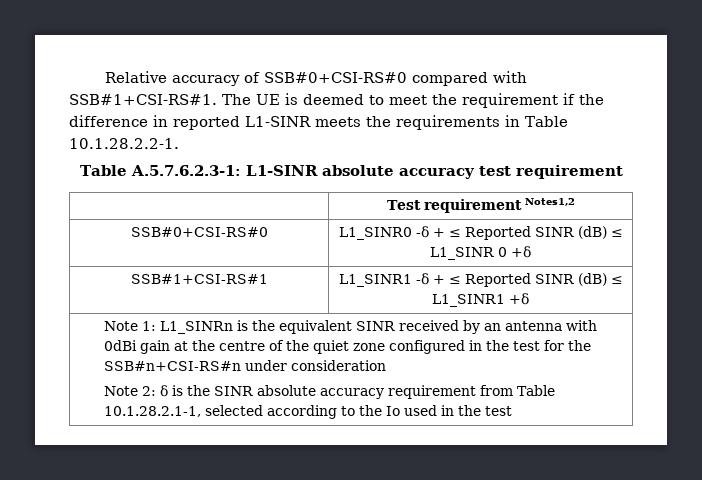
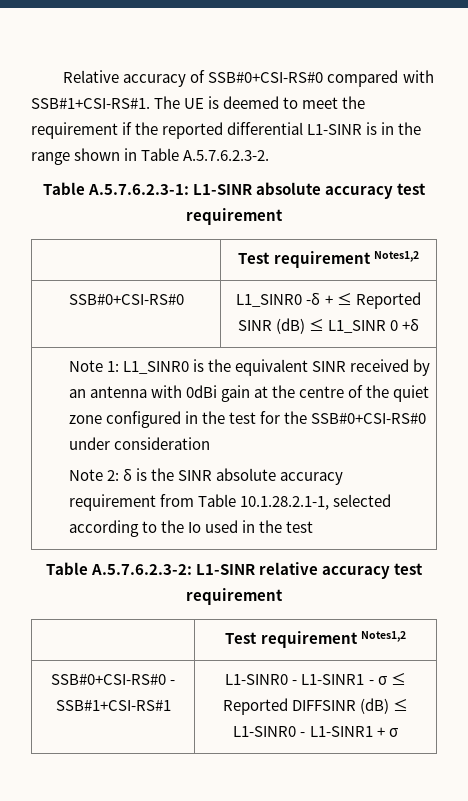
[69,115,500,130] difference in reported L1-SINR meets the requirements -> [162,122,422,139] [31,148,121,165] reported differential L1-SINR is in the range shown
[69,138,179,149] 10.1.28.2.2-1. -> [183,150,270,161] A.5.7.6.2.3-2.
[130,274,268,284] [338,273,623,287] [432,293,529,307] // SSB#1+CSI-RS#1 | L1_SINR1 -δ + ≤ Reported SINR (dB) ≤ L1_SINR1 +δ -> (420, 324) none
[160,321,234,334] L1_SINRn -> [122,361,189,374] L1_SINR0
[104,361,242,371] SSB#n+CSI-RS#n -> [311,412,427,424] SSB#0+CSI-RS#0
(513, 411) none -> [45,562,424,579] [186,588,283,605] [225,631,406,648] [50,673,176,685] [55,699,171,711] [225,673,406,685] [222,698,409,715] [233,726,398,737] // Table A.5.7.6.2.3-2: L1-SINR relative accuracy test requirement // | Test requirement Notes1,2 // SSB#0+CSI-RS#0 - SSB#1+CSI-RS#1 | L1-SINR0 - L1-SINR1 - σ ≤ Reported DIFFSINR (dB) ≤ L1-SINR0 - L1-SINR1 + σ

